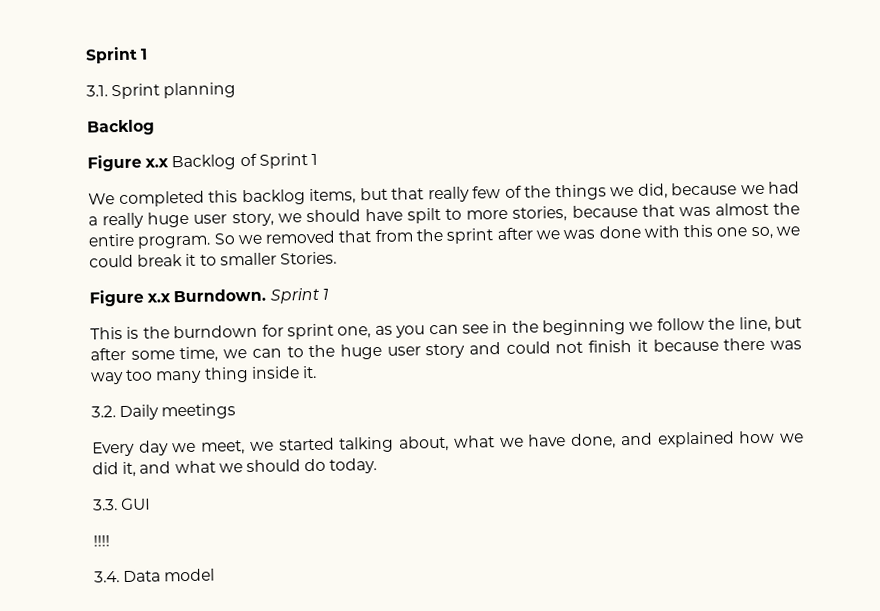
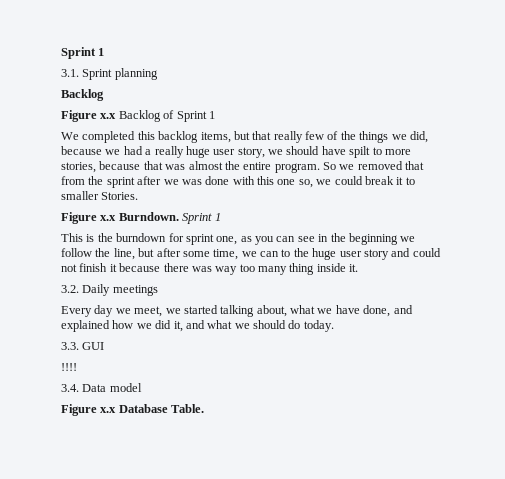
(216, 575) none -> [61,404,205,416] // Figure x.x Database Table.

